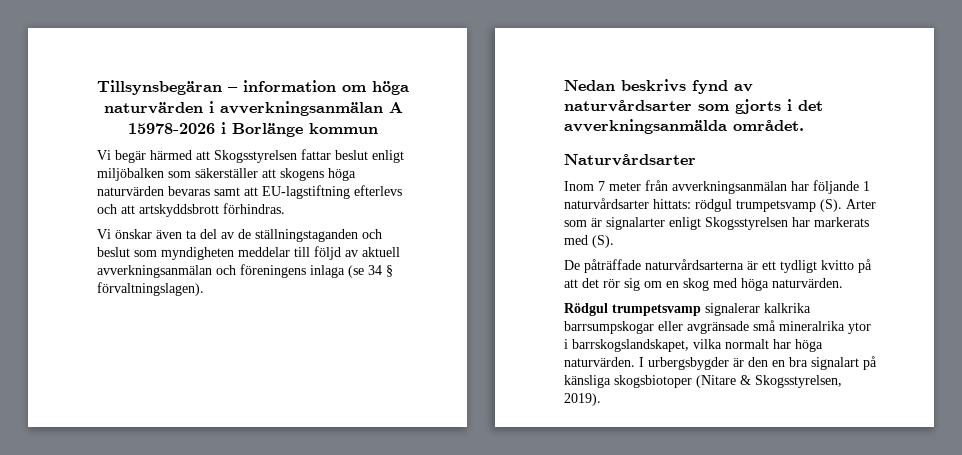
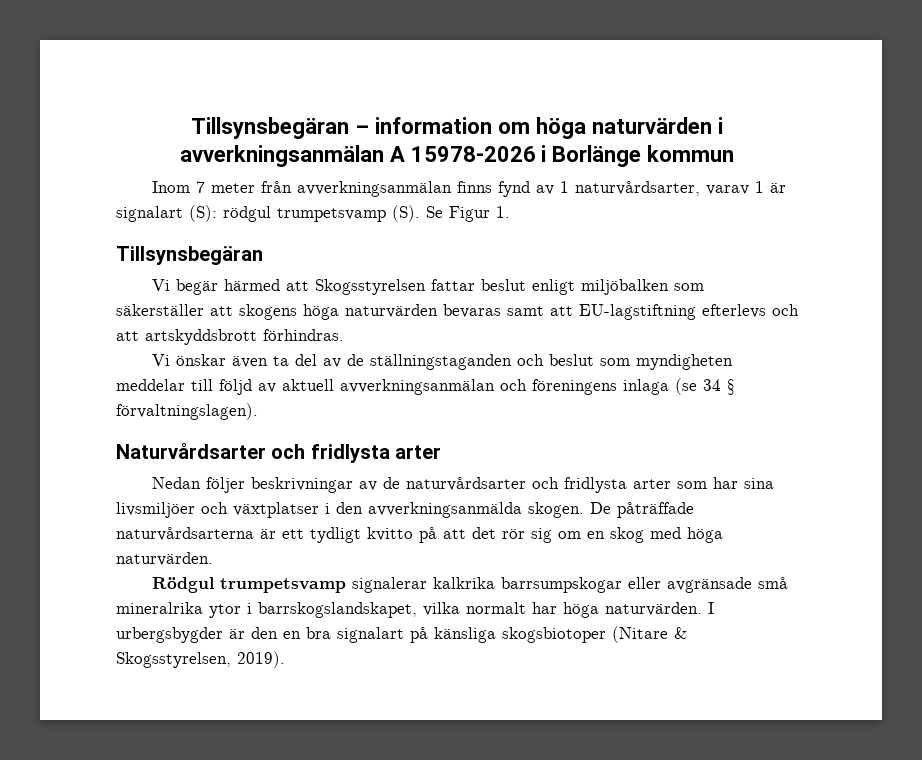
(378, 128) none -> [152,181,787,197] [116,205,510,222] [116,246,263,265] // Inom 7 meter från avverkningsanmälan finns fynd av 1 naturvårdsarter, varav 1 är signalart (S): rödgul trumpetsvamp (S). Se Figur 1. // Tillsynsbegäran
[564,79,753,94] [564,99,823,114] [564,119,804,134] [564,154,696,166] [564,180,870,194] [564,198,876,212] [564,217,869,230] [564,235,614,248] Nedan beskrivs fynd av naturvårdsarter som gjorts i det avverkningsanmälda området. // Naturvårdsarter // Inom 7 meter från avverkningsanmälan har följande 1 naturvårdsarter hittats: rödgul trumpetsvamp (S). Arter som är signalarter enligt Skogsstyrelsen har markerats med (S). // -> [116,443,442,463] [152,477,775,493] [116,502,584,518] Naturvårdsarter och fridlysta arter // Nedan följer beskrivningar av de naturvårdsarter och fridlysta arter som har sina livsmiljöer och växtplatser i den avverkningsanmälda skogen.

